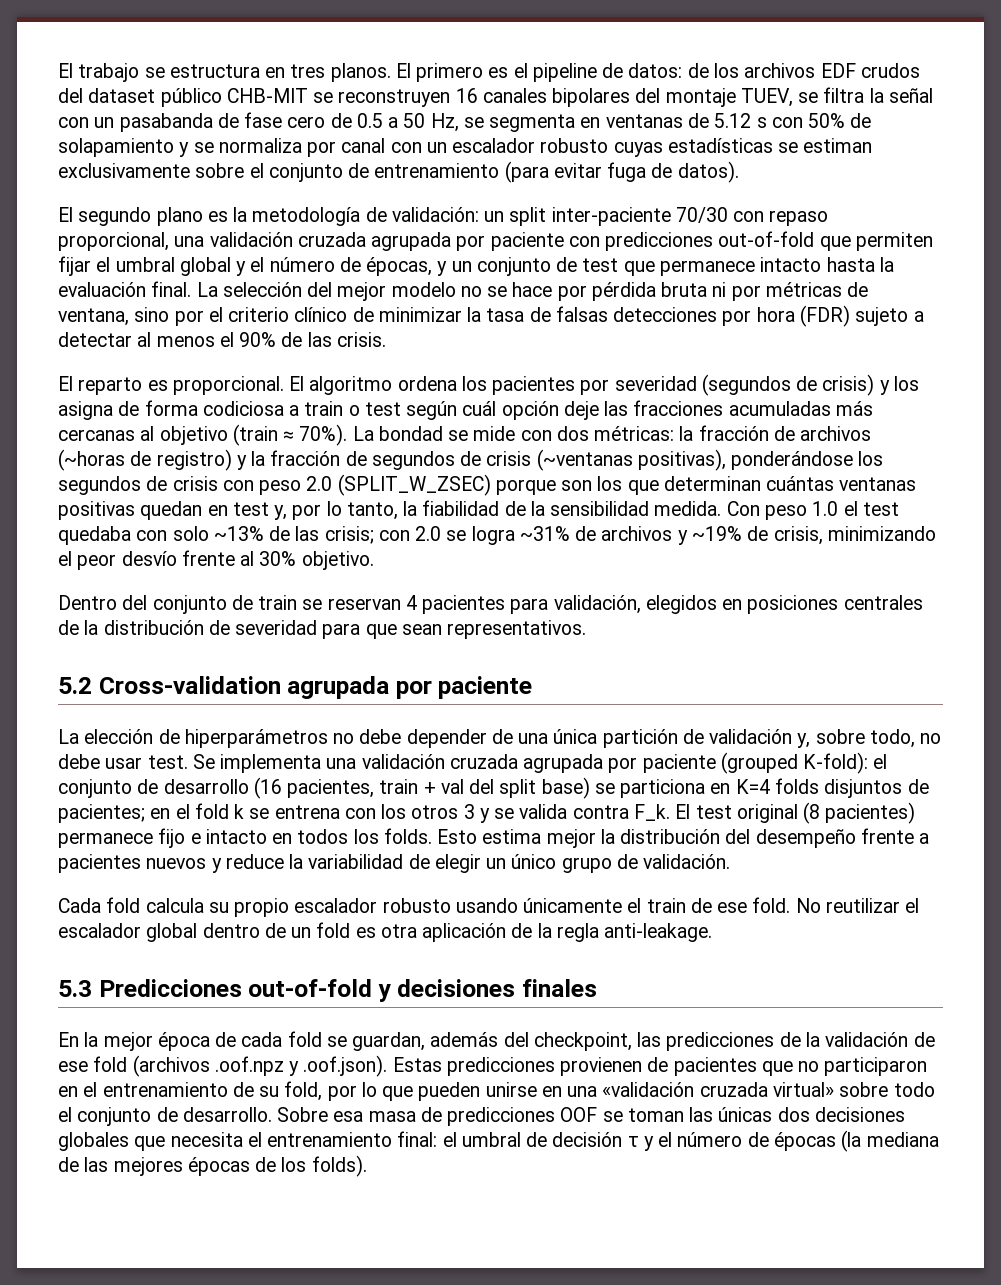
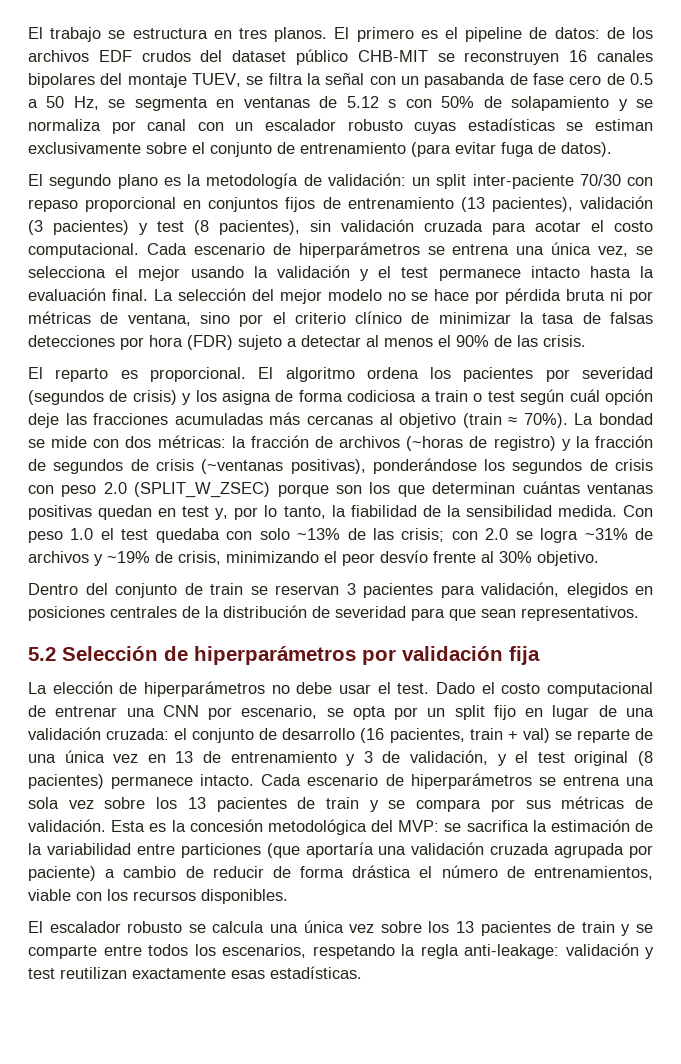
[58,231,933,251] [58,256,655,276] proporcional, una validación cruzada agrupada por paciente con predicciones out-of-fold que permiten fijar el umbral global y el número de épocas, y un conjunto de test que -> [85,196,653,212] [28,219,653,235] [28,242,653,258] [28,265,429,281] proporcional en conjuntos fijos de entrenamiento (13 pacientes), validación (3 pacientes) y test (8 pacientes), sin validación cruzada para acotar el costo computacional. Cada escenario de hiperparámetros se entrena una única vez, se selecciona el mejor usando la validación y el test
[405,595,417,610] 4 -> [346,583,356,595] 3
[98,676,533,699] Cross-validation agrupada por paciente -> [62,646,540,665] Selección de hiperparámetros por validación fija
[406,729,942,748] [58,752,869,774] depender de una única partición de validación y, sobre todo, no debe usar test. Se implementa una validación cruzada agrupada por paciente (grouped K-fold): -> [339,682,654,697] [28,705,654,720] [28,727,170,740] usar el test. Dado el costo computacional de entrenar una CNN por escenario, se opta por un split fijo en lugar de una validación cruzada:
[440,777,929,799] [58,803,691,823] val del split base) se particiona en K=4 folds disjuntos de pacientes; en el fold k se entrena con los otros 3 y se valida contra F_k. El -> [522,728,654,743] [28,750,529,766] val) se reparte de una única vez en 13 de entrenamiento y 3 de validación, y el
[158,828,930,848] [58,854,731,873] [58,897,920,917] [58,922,713,942] [58,979,598,1002] [58,1031,935,1051] [58,1055,928,1077] [58,1081,935,1101] [58,1107,905,1126] [58,1130,939,1152] [58,1155,367,1177] fijo e intacto en todos los folds. Esto estima mejor la distribución del desempeño frente a pacientes nuevos y reduce la variabilidad de elegir un único grupo de validación. // Cada fold calcula su propio escalador robusto usando únicamente el train de ese fold. No reutilizar el escalador global dentro de un fold es otra aplicación de la regla anti-leakage. // 5.3 Predicciones out-of-fold y decisiones finales // En la mejor época de cada fold se guardan, además del checkpoint, las predicciones de la validación de ese fold (archivos .oof.npz y .oof.json). Estas predicciones provienen de pacientes que no participaron en el entrenamiento de su fold, por lo que pueden unirse en una «validación cruzada virtual» sobre todo el conjunto de desarrollo. Sobre esa masa de predicciones OOF se toman las únicas dos decisiones globales que necesita el entrenamiento final: el umbral de decisión τ y el número de épocas (la mediana de las mejores épocas de los folds). -> [200,773,654,789] [28,796,653,812] [28,819,653,835] [28,842,653,858] [28,865,653,881] [28,889,288,904] [28,920,654,936] [28,943,654,959] [28,966,362,979] intacto. Cada escenario de hiperparámetros se entrena una sola vez sobre los 13 pacientes de train y se compara por sus métricas de validación. Esta es la concesión metodológica del MVP: se sacrifica la estimación de la variabilidad entre particiones (que aportaría una validación cruzada agrupada por paciente) a cambio de reducir de forma drástica el número de entrenamientos, viable con los recursos disponibles. // El escalador robusto se calcula una única vez sobre los 13 pacientes de train y se comparte entre todos los escenarios, respetando la regla anti-leakage: validación y test reutilizan exactamente esas estadísticas.

